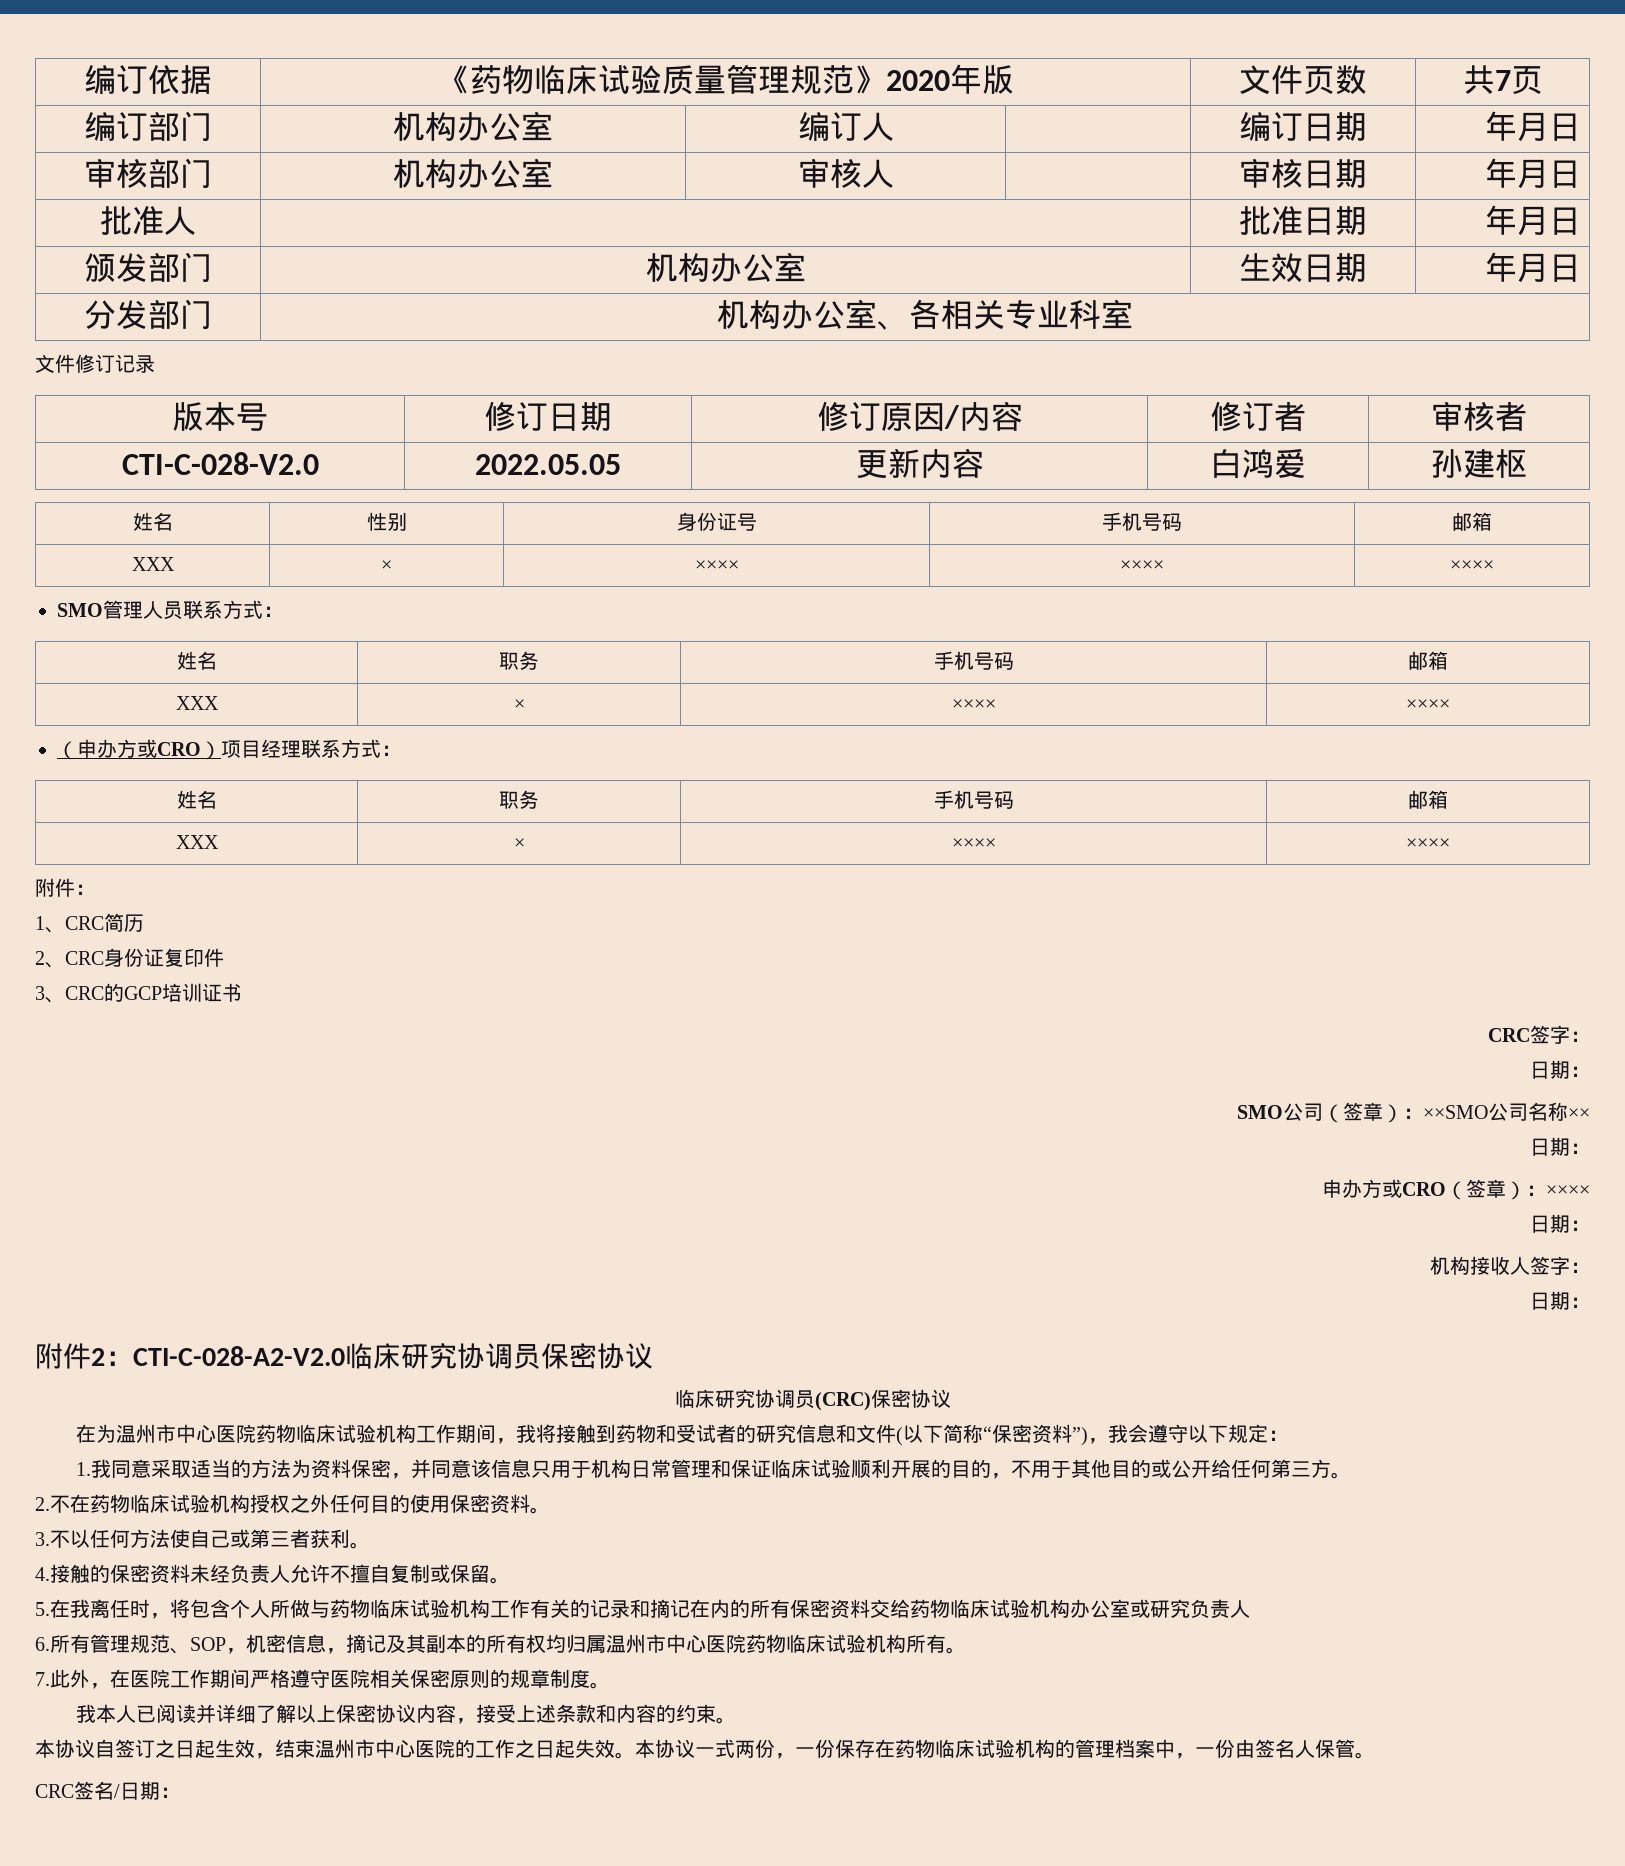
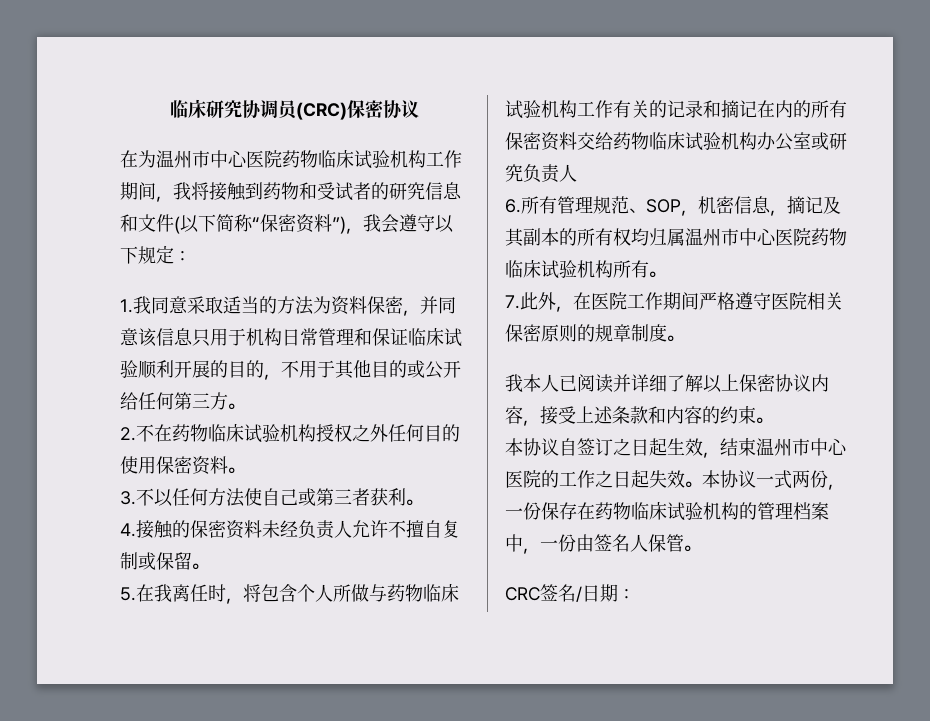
[84,65,213,94] [437,64,1014,95] [1239,65,1367,95] [1462,65,1543,94] [84,111,213,141] [393,111,553,141] [797,112,894,141] [1239,112,1367,141] [1484,111,1581,141] [84,158,213,188] [393,158,553,188] [797,158,894,188] [1239,158,1367,188] [1484,158,1581,188] [100,206,196,235] [1239,206,1367,235] [1484,205,1581,235] [84,252,213,282] [645,252,806,282] [1239,253,1367,282] [1484,252,1581,282] [84,299,213,329] [717,299,1133,330] [35,354,155,373] [172,402,268,431] [484,401,612,431] [816,401,1023,431] [1210,401,1306,431] [1431,401,1527,431] [121,452,319,475] [475,454,621,475] [855,448,984,479] [1210,449,1306,478] [1431,449,1527,478] [132,512,173,531] [366,512,407,531] [676,512,757,531] [1102,512,1182,531] [1452,512,1492,531] [131,557,175,571] [381,560,392,571] [694,560,739,571] [1120,560,1164,571] [1450,560,1494,571] [57,600,283,620] [176,651,217,670] [499,651,539,670] [933,651,1014,670] [1408,651,1448,670] [175,696,219,710] [513,699,525,710] [951,699,996,710] [1406,699,1450,710] [57,739,401,760] [176,790,217,809] [499,790,539,809] [933,790,1014,809] [1408,790,1448,809] [175,835,219,849] [513,838,525,849] [951,838,996,849] [1406,838,1450,849] [35,878,95,897] [35,913,144,933] [35,948,224,968] [35,983,242,1003] [1488,1025,1590,1044] [1530,1060,1590,1079] [1237,1102,1590,1123] [1530,1137,1590,1156] [1322,1179,1590,1200] [1530,1214,1590,1233] [1430,1256,1590,1275] [1530,1291,1590,1310] [35,1343,653,1369] 编订依据 | 《药物临床试验质量管理规范》2020年版 | 文件页数 | 共7页 // 编订部门 | 机构办公室 | 编订人 | | 编订日期 | 年月日 // 审核部门 | 机构办公室 | 审核人 | | 审核日期 | 年月日 // 批准人 | | 批准日期 | 年月日 // 颁发部门 | 机构办公室 | 生效日期 | 年月日 // 分发部门 | 机构办公室、各相关专业科室 // 文件修订记录 // 版本号 | 修订日期 | 修订原因/内容 | 修订者 | 审核者 // CTI-C-028-V2.0 | 2022.05.05 | 更新内容 | 白鸿爱 | 孙建枢 // 姓名 | 性别 | 身份证号 | 手机号码 | 邮箱 // XXX | × | ×××× | ×××× | ×××× // SMO管理人员联系方式： // 姓名 | 职务 | 手机号码 | 邮箱 // XXX | × | ×××× | ×××× // （申办方或CRO）项目经理联系方式： // 姓名 | 职务 | 手机号码 | 邮箱 // XXX | × | ×××× | ×××× // 附件： // 1、CRC简历 // 2、CRC身份证复印件 // 3、CRC的GCP培训证书 // CRC签字： // 日期： // SMO公司（签章）：××SMO公司名称×× // 日期： // 申办方或CRO（签章）：×××× // 日期： // 机构接收人签字： // 日期： // 附件2：CTI-C-028-A2-V2.0临床研究协调员保密协议 // -> (170, 109) none

